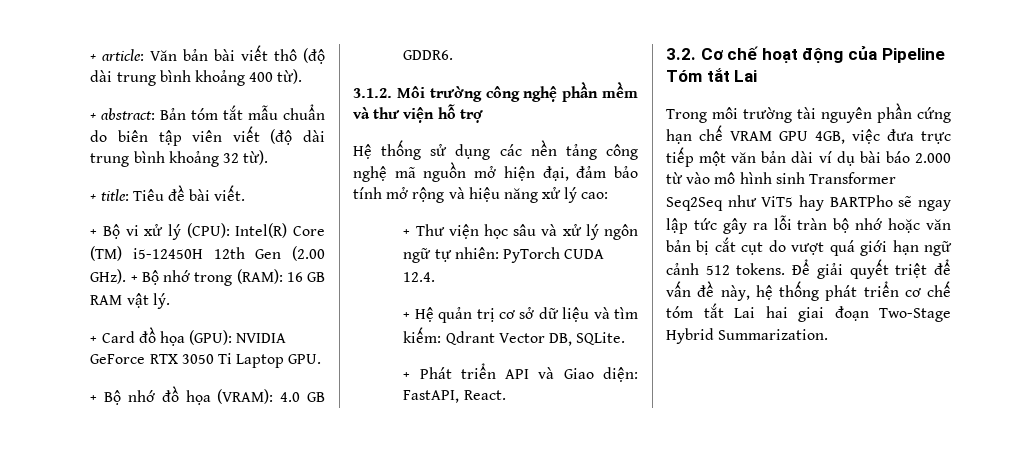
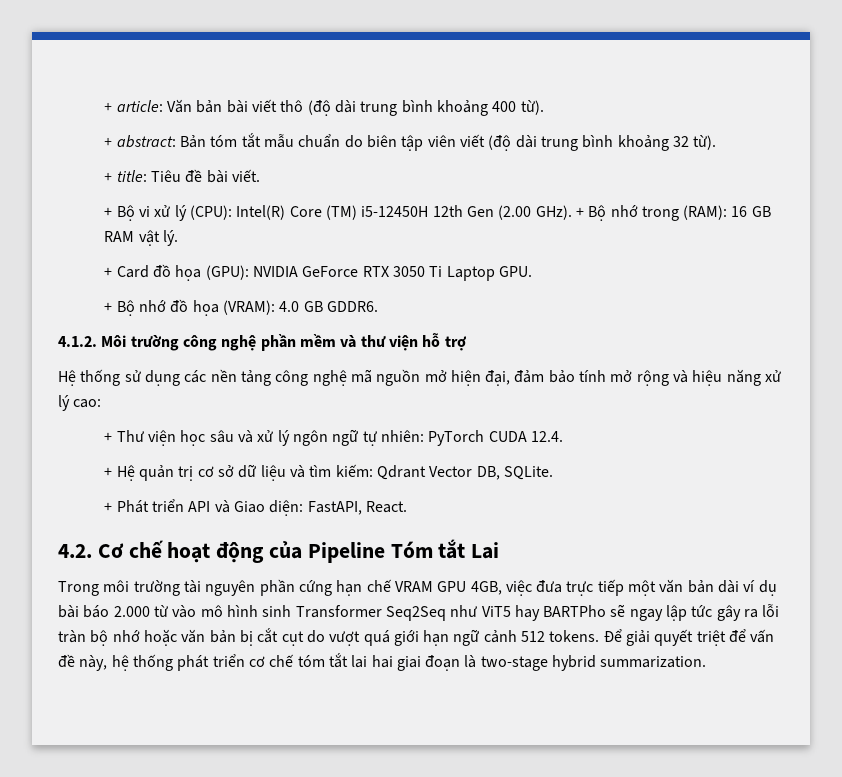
[353,88,392,98] 3.1.2. -> [58,336,97,347] 4.1.2.
[666,48,696,60] 3.2. -> [58,544,92,558] 4.2.
[734,307,755,318] Lai -> [351,655,368,668] lai
[879,308,951,322] [666,328,829,344] Two-Stage Hybrid Summarization. -> [464,655,707,671] là two-stage hybrid summarization.

